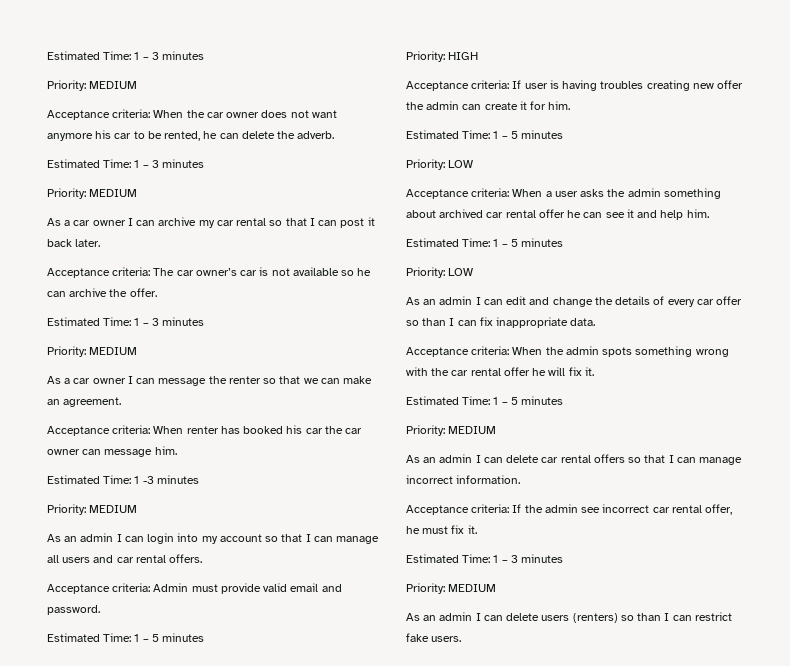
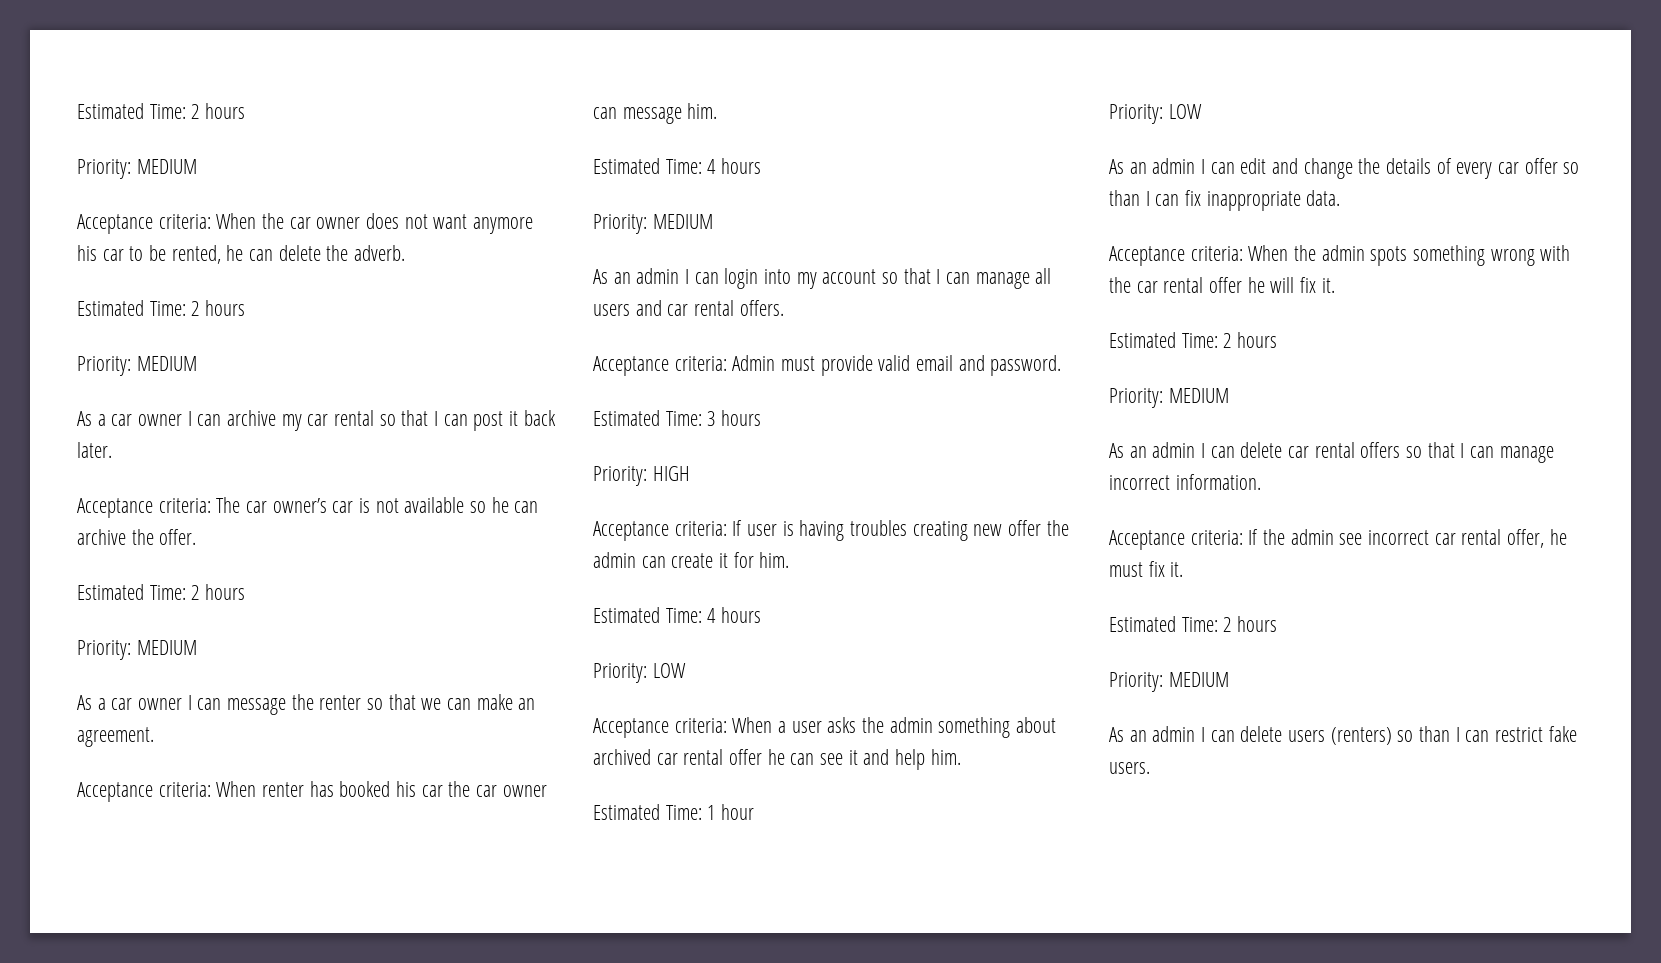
[47,51,205,60] Estimated Time: 1 – 3 minutes -> [77,103,246,119] Estimated Time: 2 hours
[134,159,205,168] 1 – 3 minutes -> [191,300,246,316] 2 hours
[134,317,205,326] 1 – 3 minutes -> [191,584,246,600] 2 hours
[134,475,199,484] 1 -3 minutes -> [707,158,762,174] 4 hours
[134,633,205,642] 1 – 5 minutes -> [707,410,762,426] 3 hours
[493,130,564,139] 1 – 5 minutes -> [707,607,762,623] 4 hours
[501,238,564,247] – 5 minutes -> [721,804,755,820] hour
[493,396,564,405] 1 – 5 minutes -> [1223,332,1278,348] 2 hours
[493,554,564,563] 1 – 3 minutes -> [1223,616,1278,632] 2 hours

